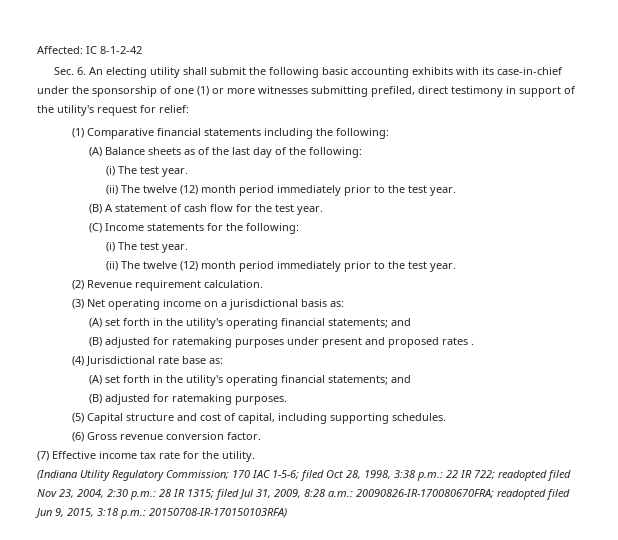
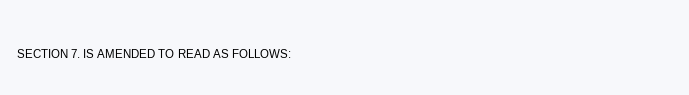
[37,46,142,54] [53,67,563,78] [37,86,576,97] [37,105,189,116] [71,128,389,139] [88,147,362,158] [106,166,189,177] [106,185,457,196] [88,204,323,215] [88,223,299,234] [106,242,189,253] [106,261,457,272] [71,280,263,291] [71,299,344,310] [88,318,411,329] [88,337,474,348] [71,356,223,366] [88,375,411,386] [88,394,287,405] [71,413,446,424] [71,432,261,442] [37,451,255,462] [37,470,571,481] [37,489,570,500] [35,508,287,519] Affected: IC 8-1-2-42 // Sec. 6. An electing utility shall submit the following basic accounting exhibits with its case-in-chief under the sponsorship of one (1) or more witnesses submitting prefiled, direct testimony in support of the utility's request for relief: // (1) Comparative financial statements including the following: // (A) Balance sheets as of the last day of the following: // (i) The test year. // (ii) The twelve (12) month period immediately prior to the test year. // (B) A statement of cash flow for the test year. // (C) Income statements for the following: // (i) The test year. // (ii) The twelve (12) month period immediately prior to the test year. // (2) Revenue requirement calculation. // (3) Net operating income on a jurisdictional basis as: // (A) set forth in the utility's operating financial statements; and // (B) adjusted for ratemaking purposes under present and proposed rates . // (4) Jurisdictional rate base as: // (A) set forth in the utility's operating financial statements; and // (B) adjusted for ratemaking purposes. // (5) Capital structure and cost of capital, including supporting schedules. // (6) Gross revenue conversion factor. // (7) Effective income tax rate for the utility. // (Indiana Utility Regulatory Commission; 170 IAC 1-5-6; filed Oct 28, 1998, 3:38 p.m.: 22 IR 722; readopted filed Nov 23, 2004, 2:30 p.m.: 28 IR 1315; filed Jul 31, 2009, 8:28 a.m.: 20090826-IR-170080670FRA; readopted filed Jun 9, 2015, 3:18 p.m.: 20150708-IR-170150103RFA) -> [17,49,291,58] SECTION 7. IS AMENDED TO READ AS FOLLOWS:

